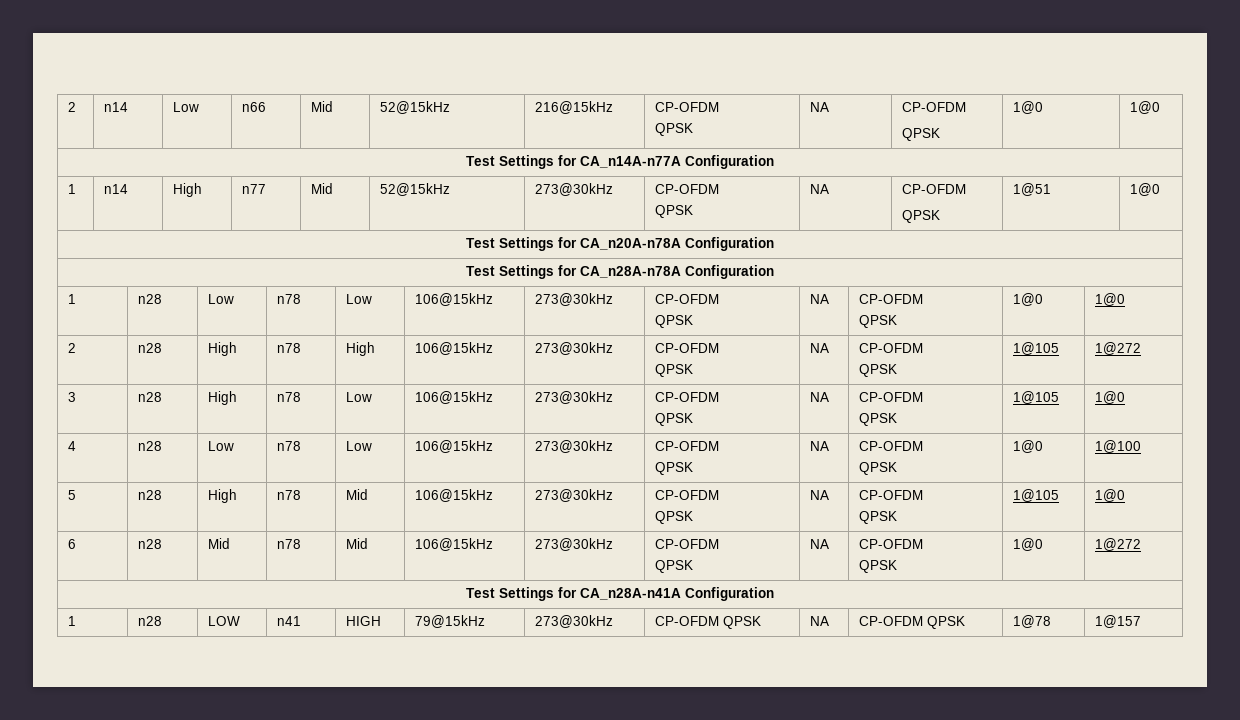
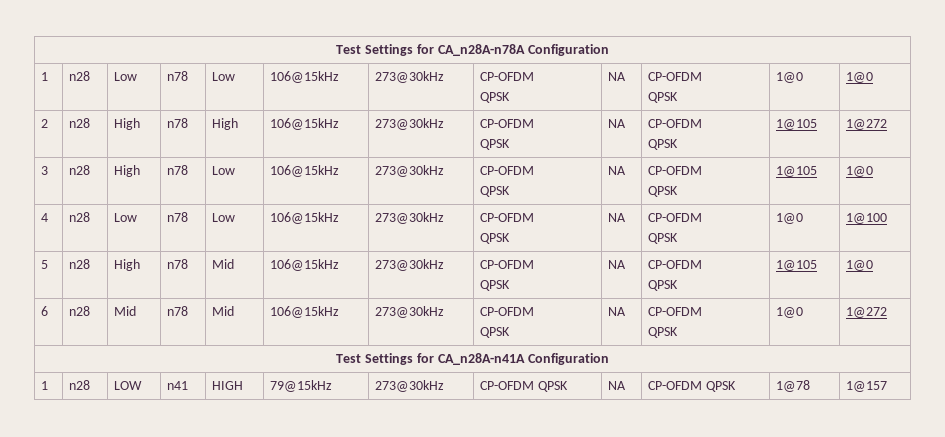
[67,102,76,112] [103,102,128,112] [172,102,199,112] [241,102,266,112] [310,101,333,112] [379,101,450,114] [534,101,613,114] [654,102,719,112] [654,123,693,136] [809,102,829,112] [901,102,966,112] [901,128,940,141] [1012,101,1043,114] [1129,101,1160,114] [465,155,774,169] [67,184,76,194] [103,184,128,194] [172,183,202,197] [241,184,266,194] [310,183,333,194] [379,183,450,196] [534,183,613,196] [654,184,719,194] [654,205,693,218] [809,184,829,194] [901,184,966,194] [901,210,940,223] [1012,183,1051,196] [1129,183,1160,196] [465,237,774,251] 2 | n14 | Low | n66 | Mid | 52@15kHz | 216@15kHz | CP-OFDM // QPSK | NA | CP-OFDM // QPSK | 1@0 | 1@0 // Test Settings for CA_n14A-n77A Configuration // 1 | n14 | High | n77 | Mid | 52@15kHz | 273@30kHz | CP-OFDM // QPSK | NA | CP-OFDM // QPSK | 1@51 | 1@0 // Test Settings for CA_n20A-n78A Configuration // -> (336, 49) none

